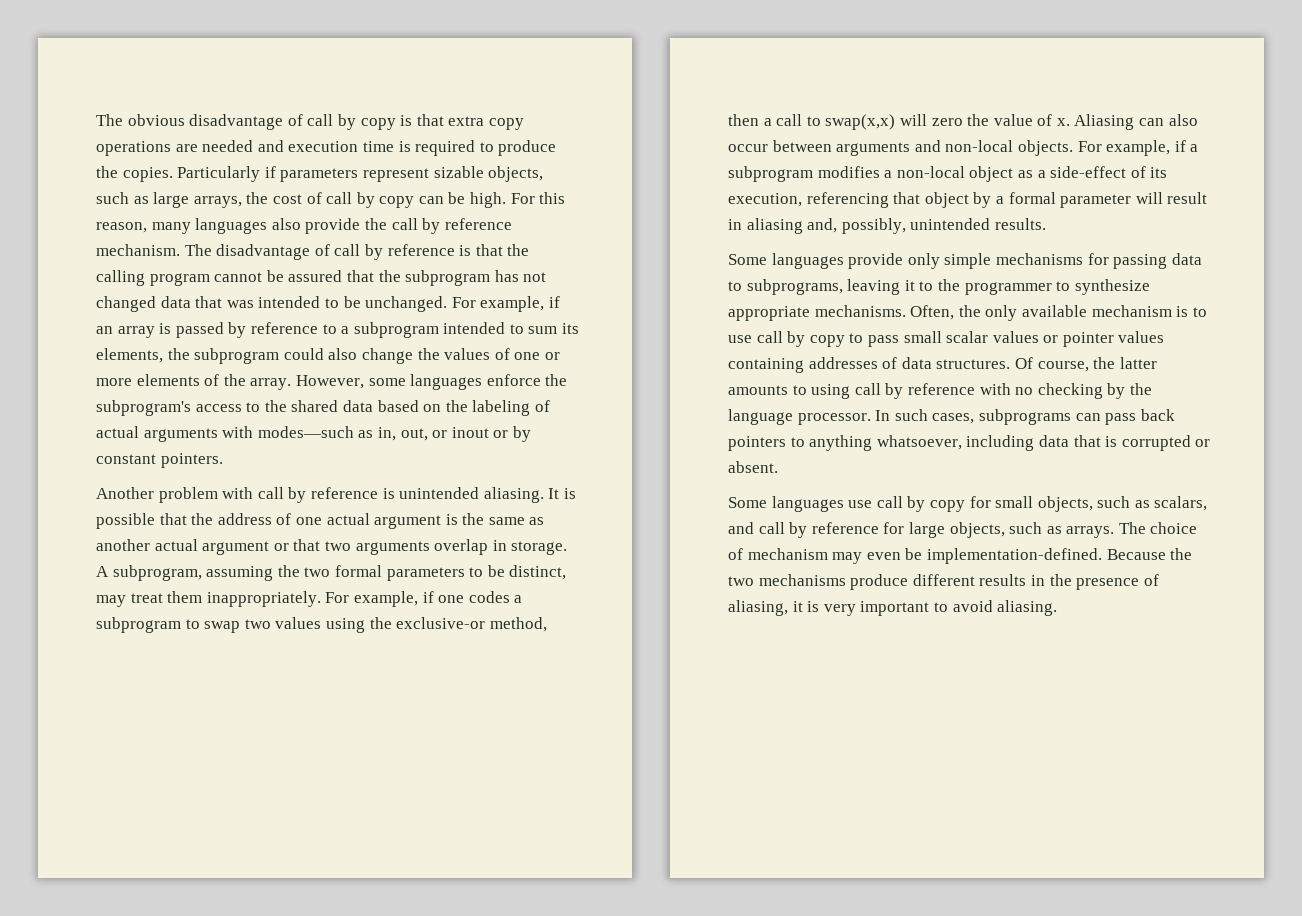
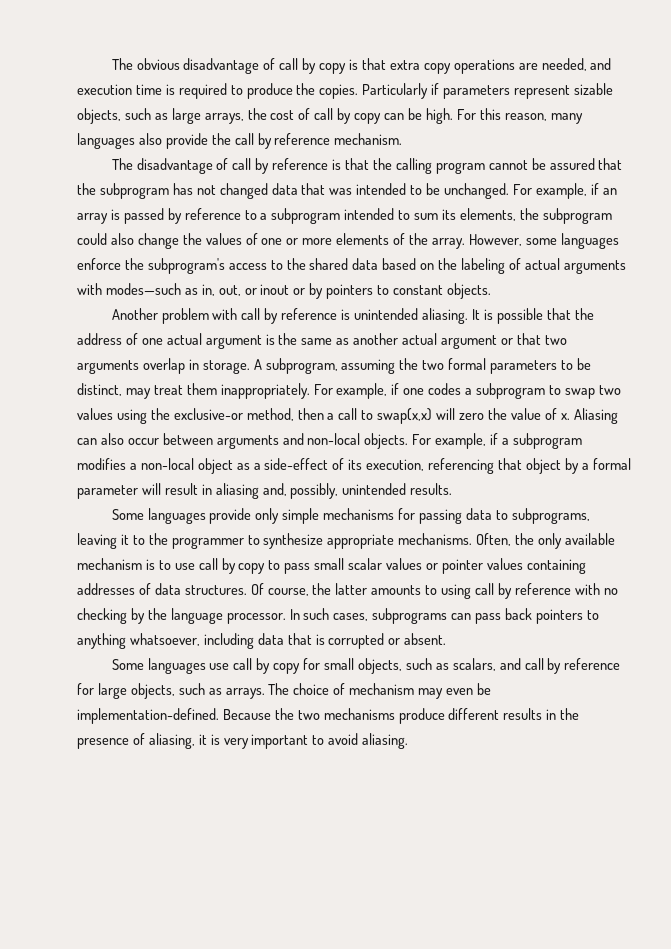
[202,140,254,152] needed -> [541,58,587,71] needed,
(180, 250) none -> (403, 139) //
[96,453,223,468] constant pointers. -> [326,283,491,299] pointers to constant objects.

